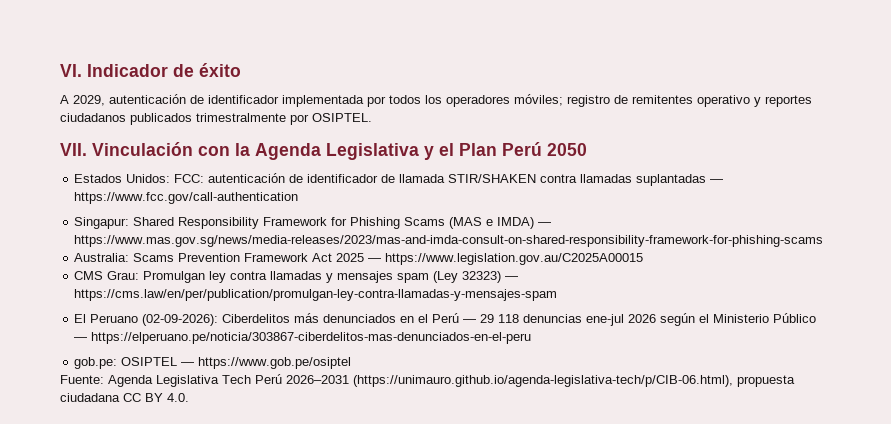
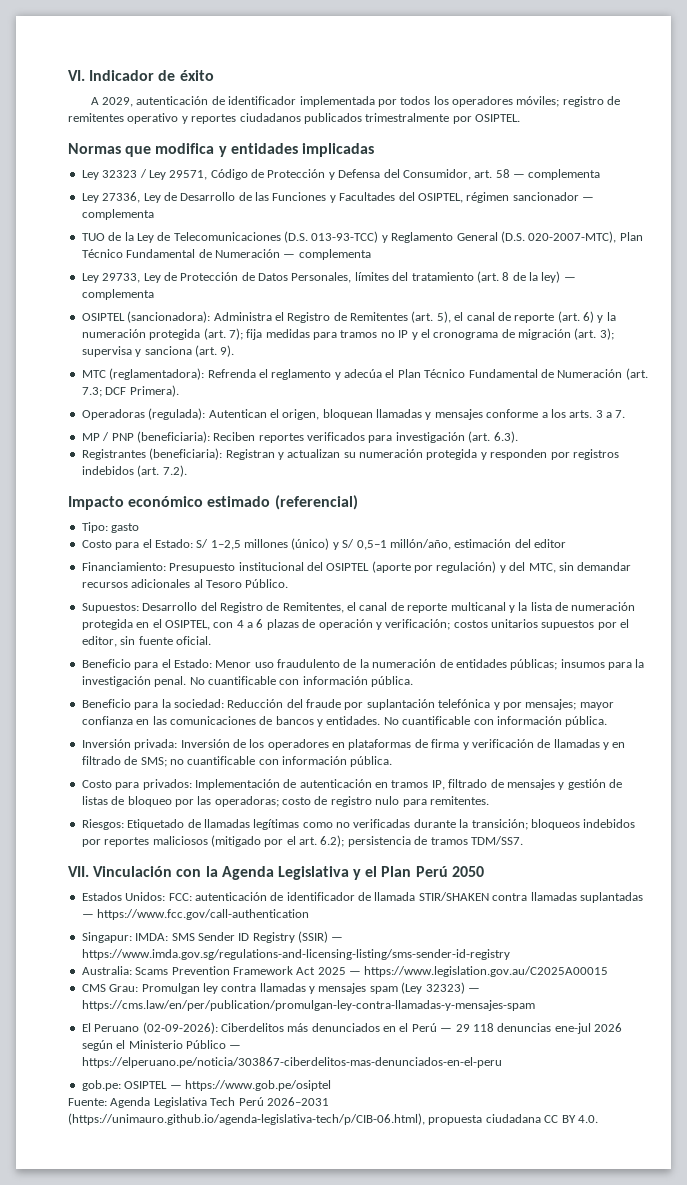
(372, 117) none -> [68,143,374,157] [81,169,601,180] [81,192,594,203] [81,209,154,220] [81,231,643,243] [81,249,371,260] [81,271,576,283] [81,289,154,300] [81,311,616,323] [81,328,614,340] [81,345,235,357] [81,368,648,380] [81,385,179,397] [81,408,626,420] [81,431,518,443] [81,448,619,460] [81,465,187,477] [68,495,358,510] [81,522,140,533] [81,538,566,550] [81,561,632,573] [81,579,289,588] [81,602,636,613] [81,619,630,630] [81,636,211,647] [81,659,645,670] [81,676,413,687] [81,699,614,710] [81,716,608,727] [81,739,626,750] [81,756,393,767] [81,779,622,790] [81,796,489,807] [81,819,636,830] [81,835,523,847] // Normas que modifica y entidades implicadas // Ley 32323 / Ley 29571, Código de Protección y Defensa del Consumidor, art. 58 — complementa // Ley 27336, Ley de Desarrollo de las Funciones y Facultades del OSIPTEL, régimen sancionador — complementa // TUO de la Ley de Telecomunicaciones (D.S. 013-93-TCC) y Reglamento General (D.S. 020-2007-MTC), Plan Técnico Fundamental de Numeración — complementa // Ley 29733, Ley de Protección de Datos Personales, límites del tratamiento (art. 8 de la ley) — complementa // OSIPTEL (sancionadora): Administra el Registro de Remitentes (art. 5), el canal de reporte (art. 6) y la numeración protegida (art. 7); fija medidas para tramos no IP y el cronograma de migración (art. 3); supervisa y sanciona (art. 9). // MTC (reglamentadora): Refrenda el reglamento y adecúa el Plan Técnico Fundamental de Numeración (art. 7.3; DCF Primera). // Operadoras (regulada): Autentican el origen, bloquean llamadas y mensajes conforme a los arts. 3 a 7. // MP / PNP (beneficiaria): Reciben reportes verificados para investigación (art. 6.3). // Registrantes (beneficiaria): Registran y actualizan su numeración protegida y responden por registros indebidos (art. 7.2). // Impacto económico estimado (referencial) // Tipo: gasto // Costo para el Estado: S/ 1–2,5 millones (único) y S/ 0,5–1 millón/año, estimación del editor // Financiamiento: Presupuesto institucional del OSIPTEL (aporte por regulación) y del MTC, sin demandar recursos adicionales al Tesoro Público. // Supuestos: Desarrollo del Registro de Remitentes, el canal de reporte multicanal y la lista de numeración protegida en el OSIPTEL, con 4 a 6 plazas de operación y verificación; costos unitarios supuestos por el editor, sin fuente oficial. // Beneficio para el Estado: Menor uso fraudulento de la numeración de entidades públicas; insumos para la investigación penal. No cuantificable con información pública. // Beneficio para la sociedad: Reducción del fraude por suplantación telefónica y por mensajes; mayor confianza en las comunicaciones de bancos y entidades. No cuantificable con información pública. // Inversión privada: Inversión de los operadores en plataformas de firma y verificación de llamadas y en filtrado de SMS; no cuantificable con información pública. // Costo para privados: Implementación de autenticación en tramos IP, filtrado de mensajes y gestión de listas de bloqueo por las operadoras; costo de registro nulo para remitentes. // Riesgos: Etiquetado de llamadas legítimas como no verificadas durante la transición; bloqueos indebidos por reportes maliciosos (mitigado por el art. 6.2); persistencia de tramos TDM/SS7.
[133,217,552,229] [74,235,824,247] Shared Responsibility Framework for Phishing Scams (MAS e IMDA) — https://www.mas.gov.sg/news/media-releases/2023/mas-and-imda-consult-on-shared-responsibility-framework-for-phishing-scams -> [135,931,344,943] [81,949,510,960] IMDA: SMS Sender ID Registry (SSIR) — https://www.imda.gov.sg/regulations-and-licensing-listing/sms-sender-id-registry

